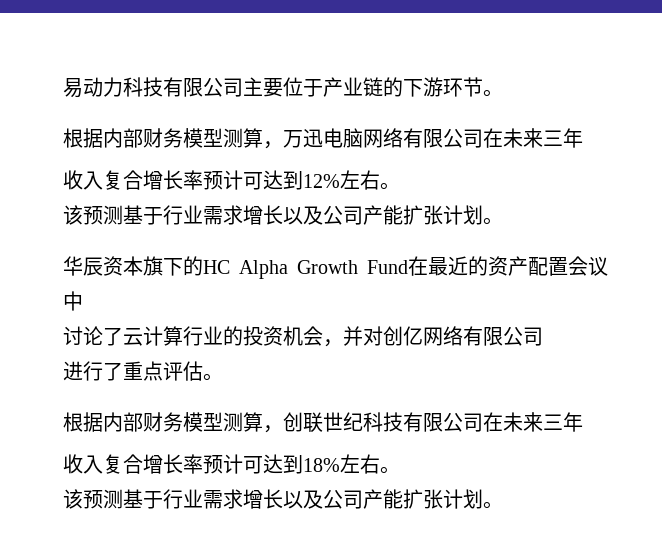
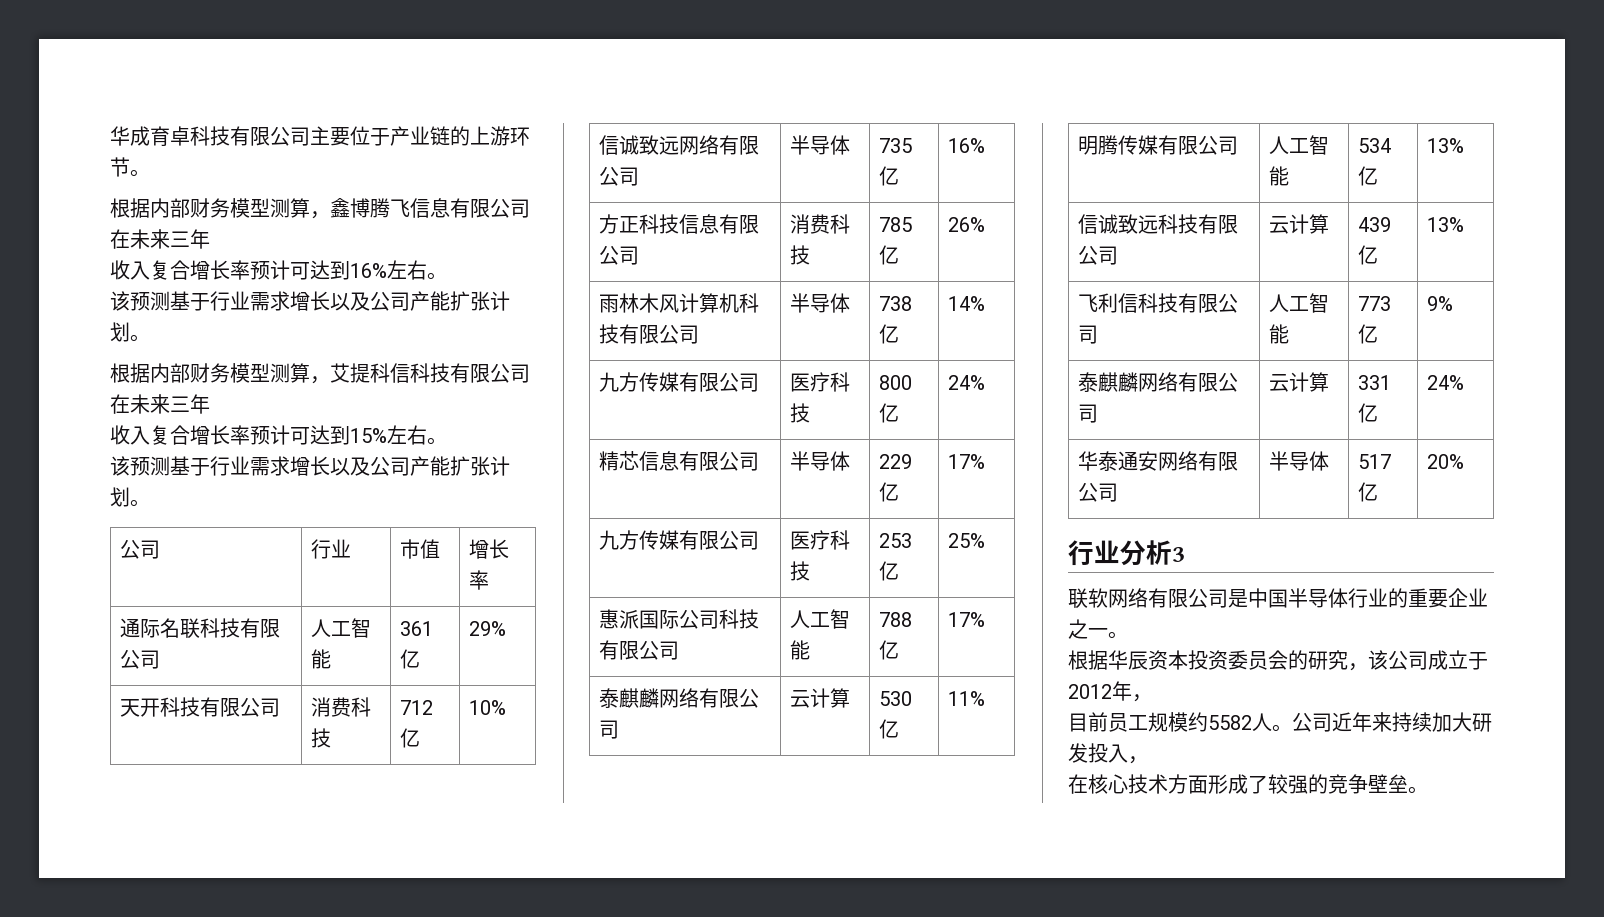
[63,77,123,98] 易动力 -> [110,126,190,146] 华成育卓
[403,79,423,97] 下 -> [470,126,490,145] 上
[283,128,403,148] 万迅电脑网络 -> [330,198,450,218] 鑫博腾飞信息
[303,174,340,188] 12% -> [350,263,387,278] 16%
[63,256,608,279] [63,291,83,311] [63,326,543,347] [63,361,223,381] [63,412,363,433] // 华辰资本旗下的HC Alpha Growth Fund在最近的资产配置会议中 // 讨论了云计算行业的投资机会，并对创亿网络有限公司 // 进行了重点评估。 // 根据内部财务模型测算，创联世纪 -> [110,363,410,384] // 根据内部财务模型测算，艾提科信
[303,458,340,472] 18% -> [350,428,387,443] 15%
(503, 505) none -> [119,539,160,559] [310,539,351,559] [399,539,440,559] [468,539,509,559] [468,570,489,590] [119,618,280,639] [119,649,160,669] [310,618,371,638] [310,649,331,669] [399,621,433,636] [399,649,420,669] [468,621,506,636] [119,697,280,717] [310,697,371,717] [310,728,331,748] [399,700,433,715] [399,728,420,748] [468,700,506,715] [598,135,759,155] [598,166,639,186] [789,135,850,155] [878,138,912,153] [878,166,899,186] [947,138,985,153] [598,214,759,234] [598,245,639,265] [789,214,850,234] [789,245,810,265] [878,217,912,232] [878,245,899,265] [947,217,985,232] [598,293,759,313] [598,324,699,344] [789,293,850,313] [878,296,912,311] [878,324,899,344] [947,296,985,311] [598,372,759,392] [789,372,850,392] [789,403,810,423] [878,375,912,390] [878,403,899,423] [947,375,985,390] [598,451,759,471] [789,451,850,471] [878,454,912,469] [878,482,899,502] [947,454,985,469] [598,530,759,550] [789,530,850,550] [789,561,810,581] [878,533,912,548] [878,561,899,581] [947,533,985,548] [598,609,759,629] [598,640,679,660] [789,609,850,629] [789,640,810,660] [878,612,912,627] [878,640,899,660] [947,612,985,627] [598,688,759,708] [598,720,619,739] [789,688,850,708] [878,691,912,706] [878,719,899,739] [947,691,985,706] [1077,135,1238,155] [1268,135,1329,155] [1268,166,1289,186] [1357,138,1391,153] [1357,166,1378,186] [1426,138,1464,153] [1077,214,1238,234] [1077,245,1118,265] [1268,214,1329,234] [1357,217,1391,232] [1357,245,1378,265] [1426,217,1464,232] [1077,293,1238,313] [1077,325,1098,344] [1268,293,1329,313] [1268,324,1289,344] [1357,296,1391,311] [1357,324,1378,344] [1426,296,1453,311] [1077,372,1238,392] [1077,404,1098,423] [1268,372,1329,392] [1357,375,1391,390] [1357,403,1378,423] [1426,375,1464,390] [1077,451,1238,471] [1077,482,1118,502] [1268,451,1329,471] [1357,454,1391,469] [1357,482,1378,502] [1426,454,1464,469] [1068,540,1185,566] [1068,588,1488,609] [1068,619,1128,639] [1068,650,1488,671] [1068,681,1152,702] [1068,712,1492,732] [1068,743,1148,764] [1068,774,1428,794] // 公司 | 行业 | 市值 | 增长率 // 通际名联科技有限公司 | 人工智能 | 361亿 | 29% // 天开科技有限公司 | 消费科技 | 712亿 | 10% // 信诚致远网络有限公司 | 半导体 | 735亿 | 16% // 方正科技信息有限公司 | 消费科技 | 785亿 | 26% // 雨林木风计算机科技有限公司 | 半导体 | 738亿 | 14% // 九方传媒有限公司 | 医疗科技 | 800亿 | 24% // 精芯信息有限公司 | 半导体 | 229亿 | 17% // 九方传媒有限公司 | 医疗科技 | 253亿 | 25% // 惠派国际公司科技有限公司 | 人工智能 | 788亿 | 17% // 泰麒麟网络有限公司 | 云计算 | 530亿 | 11% // 明腾传媒有限公司 | 人工智能 | 534亿 | 13% // 信诚致远科技有限公司 | 云计算 | 439亿 | 13% // 飞利信科技有限公司 | 人工智能 | 773亿 | 9% // 泰麒麟网络有限公司 | 云计算 | 331亿 | 24% // 华泰通安网络有限公司 | 半导体 | 517亿 | 20% // 行业分析3 // 联软网络有限公司是中国半导体行业的重要企业之一。 // 根据华辰资本投资委员会的研究，该公司成立于2012年， // 目前员工规模约5582人。公司近年来持续加大研发投入， // 在核心技术方面形成了较强的竞争壁垒。

